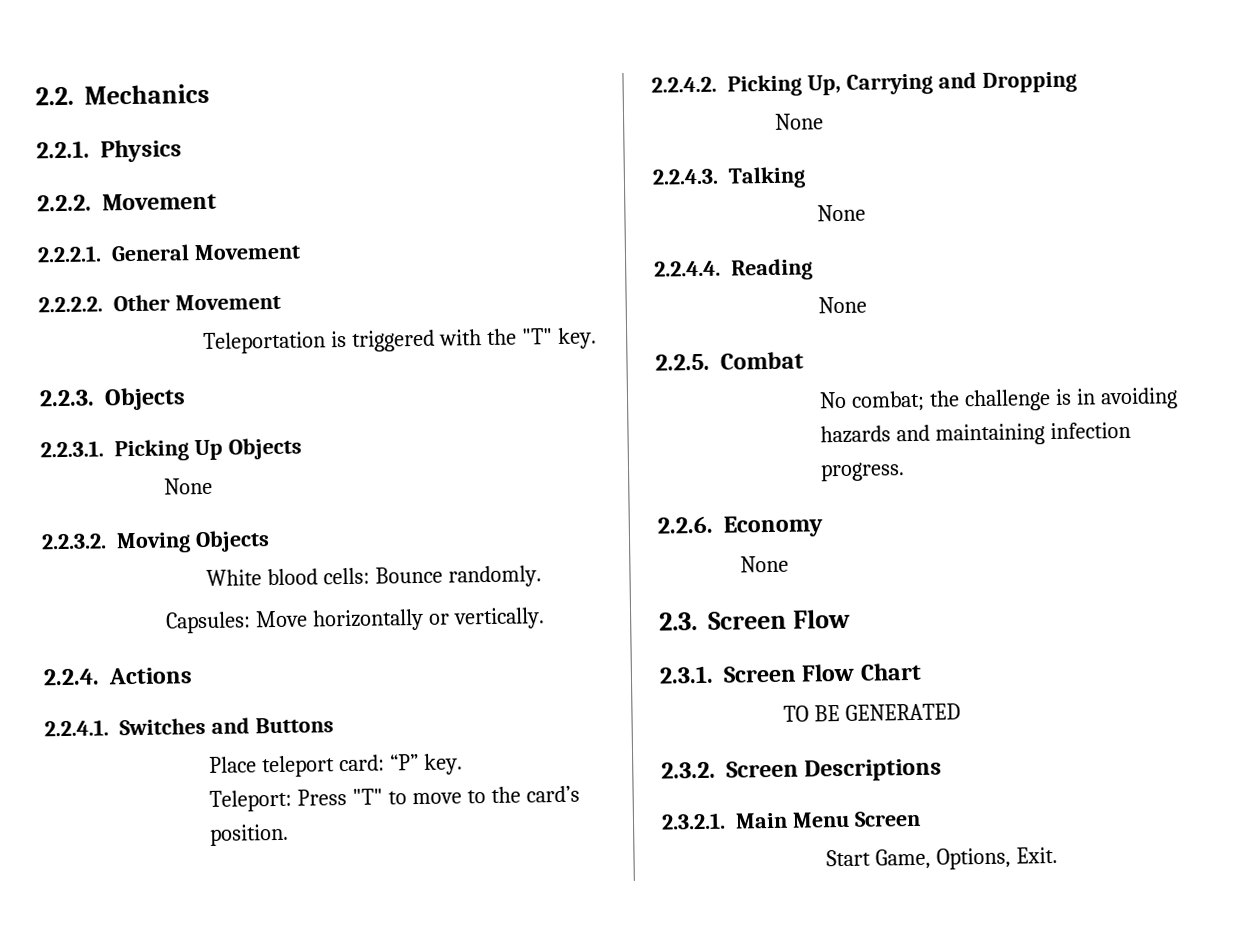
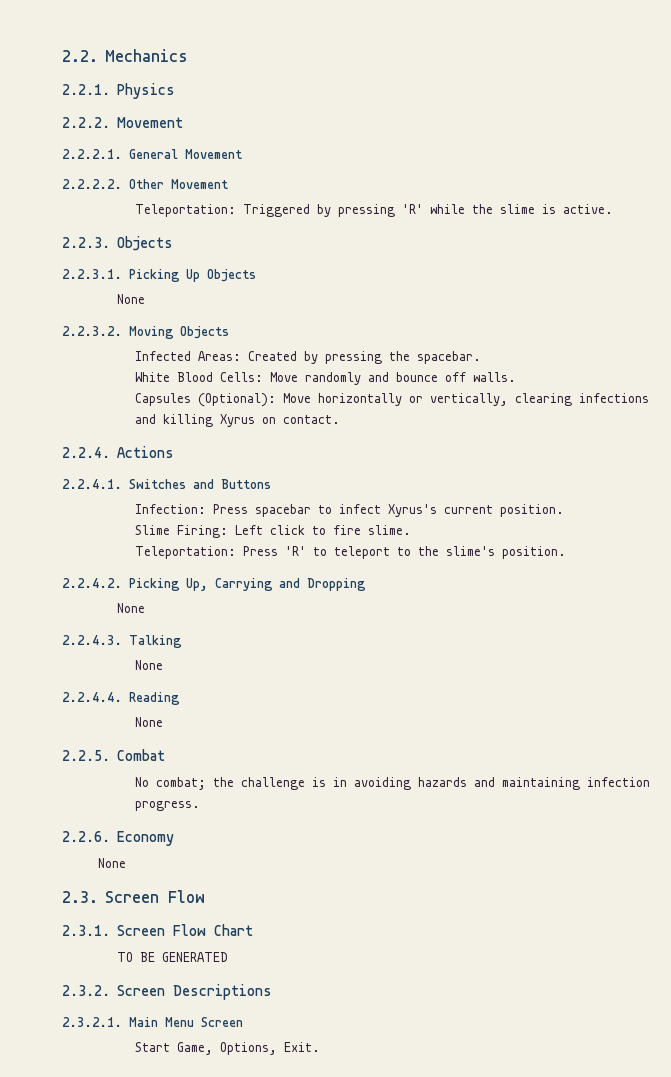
[203,327,598,354] Teleportation is triggered with the "T" key. -> [134,204,613,217] Teleportation: Triggered by pressing 'R' while the slime is active.
[206,565,543,588] [165,607,546,634] White blood cells: Bounce randomly. // Capsules: Move horizontally or vertically. -> [134,351,481,364] [134,372,516,385] [134,393,649,407] [134,414,340,427] Infected Areas: Created by pressing the spacebar. // White Blood Cells: Move randomly and bounce off walls. // Capsules (Optional): Move horizontally or vertically, clearing infections and killing Xyrus on contact.
[209,753,464,778] [209,788,463,812] Place teleport card: “P” key. // Teleport: Press "T" to move -> [134,504,564,517] [134,525,411,538] [134,546,390,559] Infection: Press spacebar to infect Xyrus's current position. // Slime Firing: Left click to fire slime. // Teleportation: Press 'R' to teleport
[526,785,581,803] card’s -> [445,546,495,556] slime's

